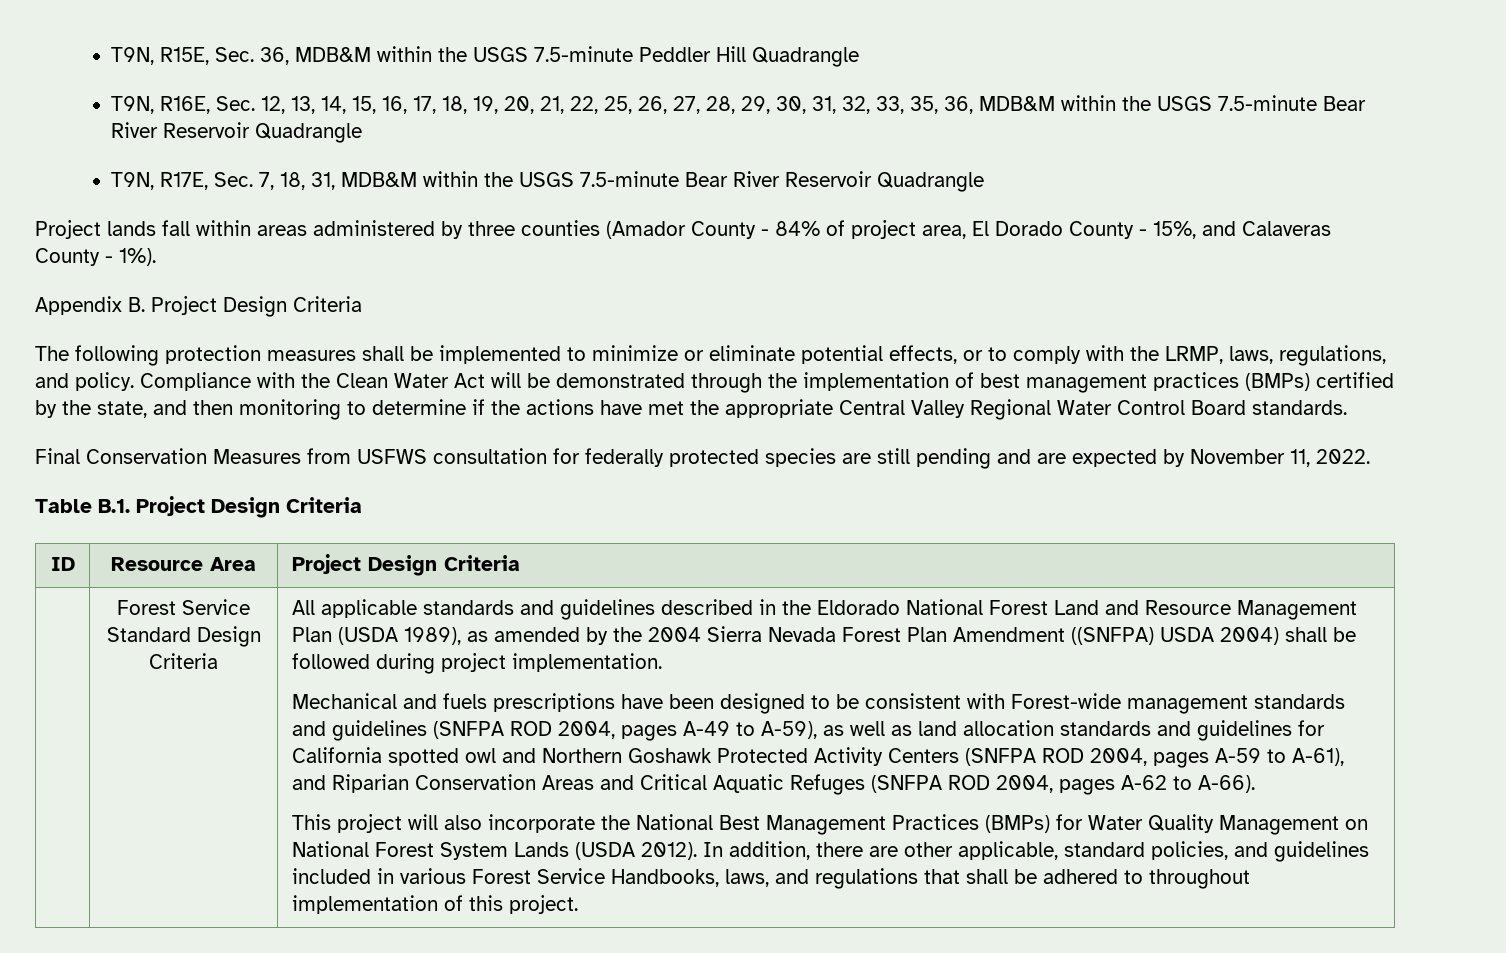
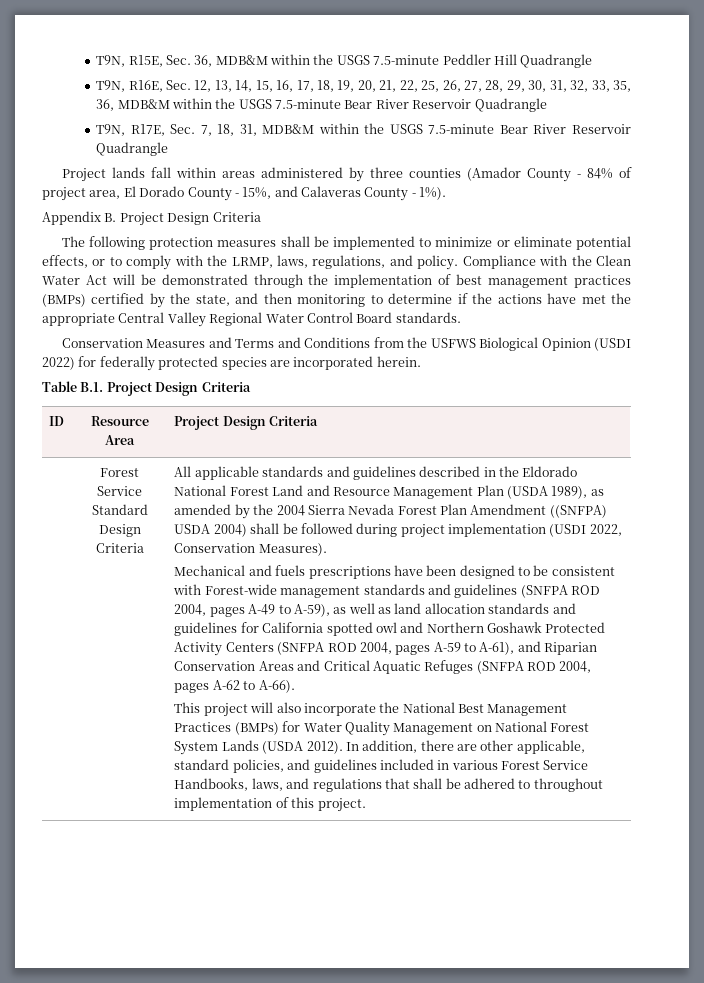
[35,448,80,464] Final -> (461, 317) none
[307,448,547,464] from USFWS consultation -> [208,337,631,351] [42,357,75,370] and Terms and Conditions from the USFWS Biological Opinion (USDI 2022)
[877,448,1370,469] still pending and are expected by November 11, 2022. -> [293,356,421,370] incorporated herein.
[511,653,662,672] implementation. -> [448,523,622,537] [174,543,327,556] implementation (USDI 2022, Conservation Measures).

